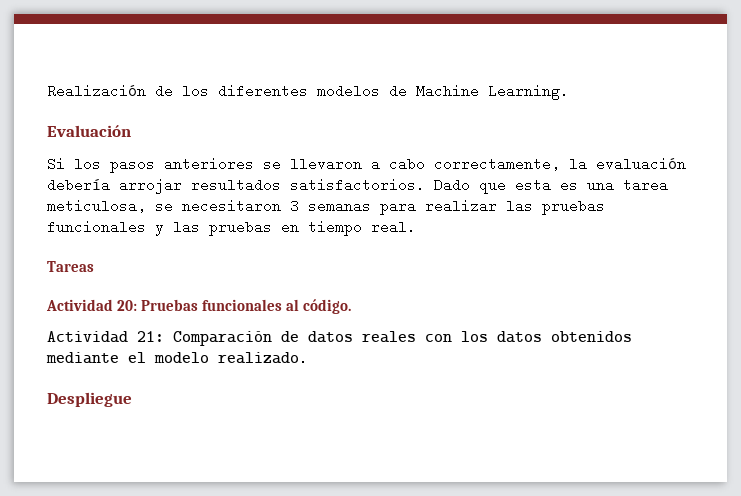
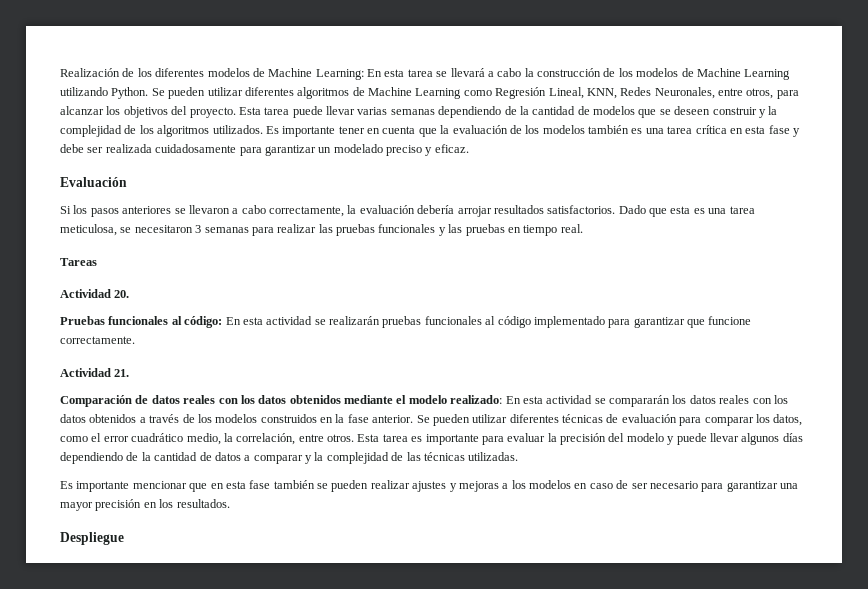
[488,84,569,100] Learning. -> [315,68,791,80] [60,87,799,99] [60,106,778,118] [60,125,800,137] [60,144,469,156] Learning: En esta tarea se llevará a cabo la construcción de los modelos de Machine Learning utilizando Python. Se pueden utilizar diferentes algoritmos de Machine Learning como Regresión Lineal, KNN, Redes Neuronales, entre otros, para alcanzar los objetivos del proyecto. Esta tarea puede llevar varias semanas dependiendo de la cantidad de modelos que se deseen construir y la complejidad de los algoritmos utilizados. Es importante tener en cuenta que la evaluación de los modelos también es una tarea crítica en esta fase y debe ser realizada cuidadosamente para garantizar un modelado preciso y eficaz.
[117,300,138,311] 20: -> [114,290,130,298] 20. //
[303,299,352,314] [47,331,164,343] código. // Actividad 21: -> [184,316,752,328] [60,336,135,344] [60,368,130,377] código: En esta actividad se realizarán pruebas funcionales al código implementado para garantizar que funcione correctamente. // Actividad 21. //
[218,351,308,365] realizado. -> [450,395,788,407] [60,414,803,426] [60,433,803,445] [60,452,519,464] [60,480,798,492] [60,499,230,511] realizado: En esta actividad se compararán los datos reales con los datos obtenidos a través de los modelos construidos en la fase anterior. Se pueden utilizar diferentes técnicas de evaluación para comparar los datos, como el error cuadrático medio, la correlación, entre otros. Esta tarea es importante para evaluar la precisión del modelo y puede llevar algunos días dependiendo de la cantidad de datos a comparar y la complejidad de las técnicas utilizadas. // Es importante mencionar que en esta fase también se pueden realizar ajustes y mejoras a los modelos en caso de ser necesario para garantizar una mayor precisión en los resultados.

